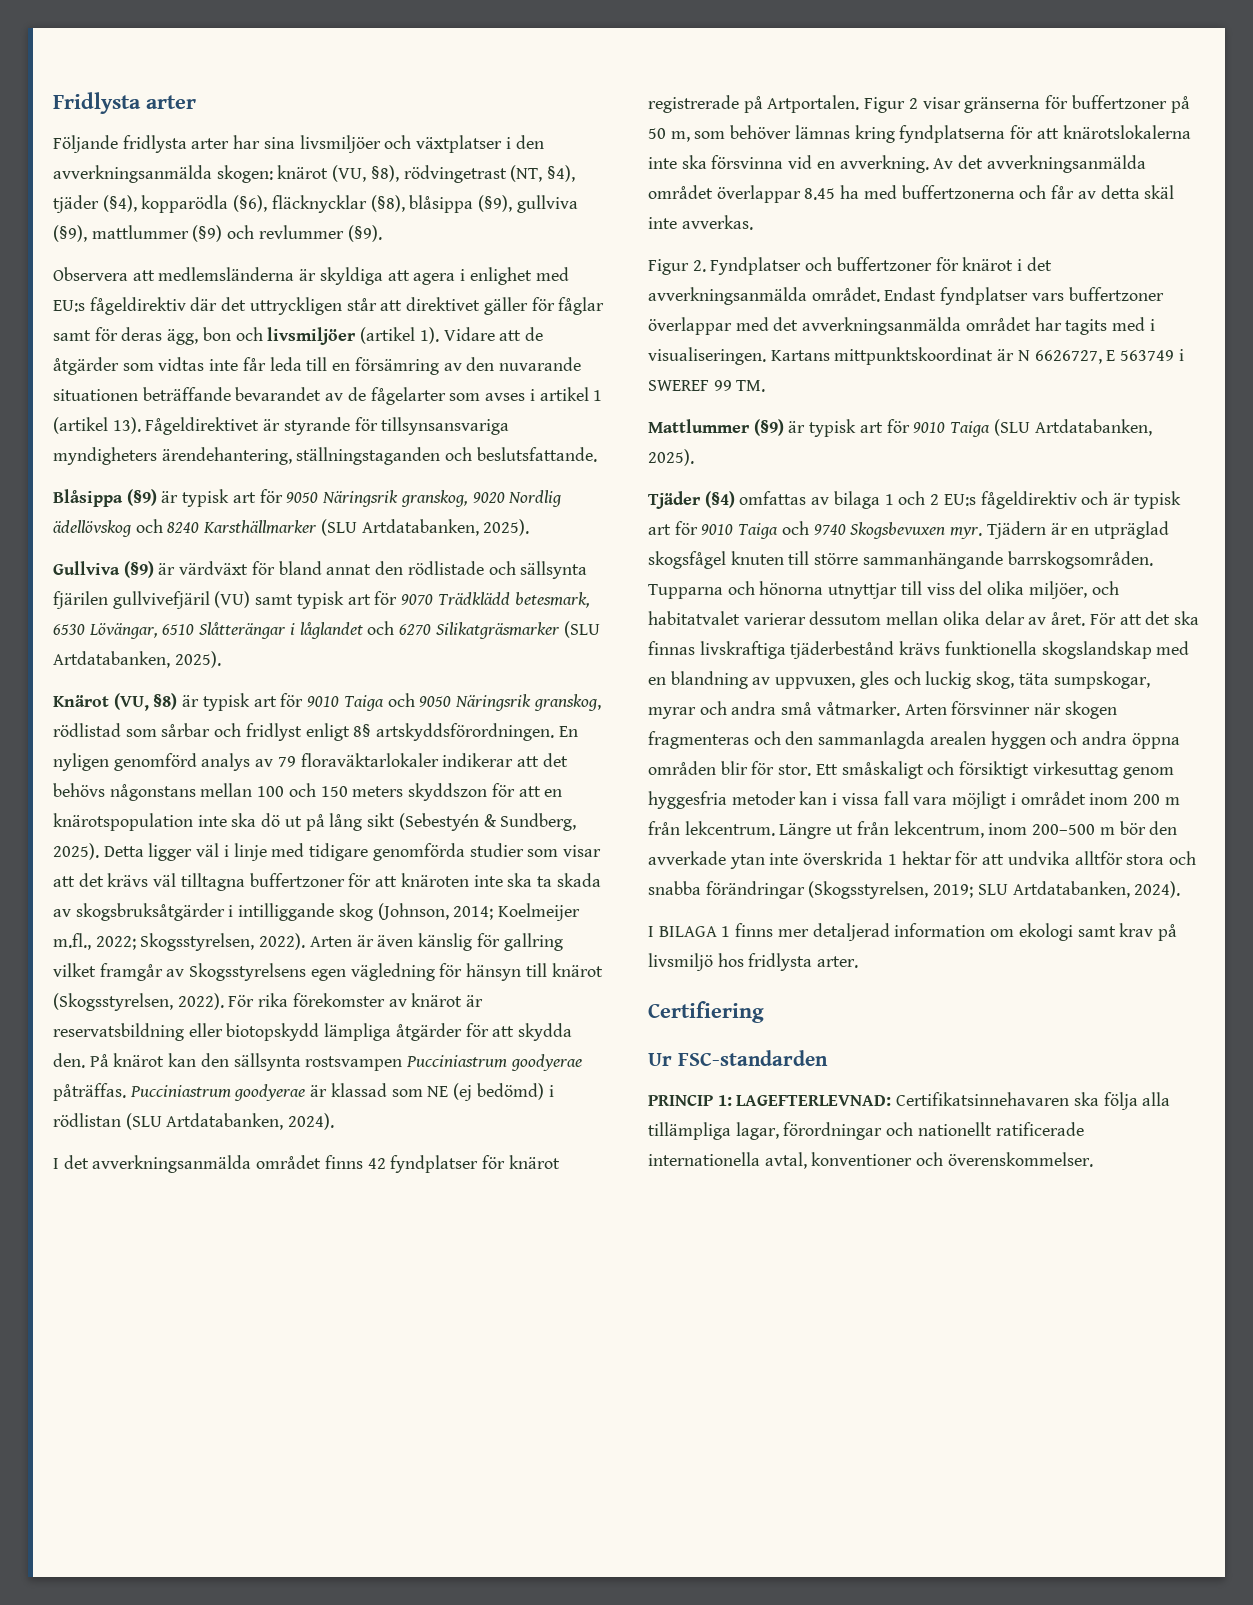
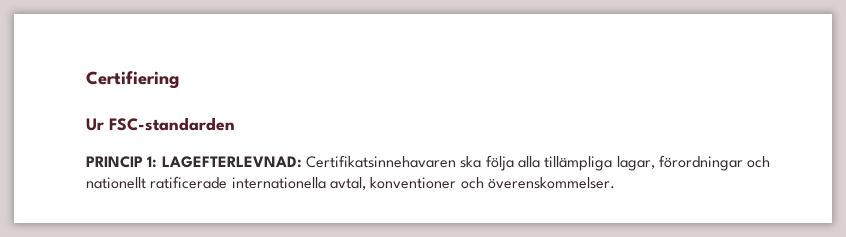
[53,92,196,114] [53,135,544,153] [53,165,576,183] [53,195,578,213] [53,225,382,242] [53,267,569,285] [53,297,605,315] [53,327,543,345] [53,357,581,375] [53,387,603,405] [53,417,510,435] [53,447,597,465] [53,489,562,507] [53,519,530,537] [53,561,588,579] [53,591,590,609] [53,621,600,639] [53,651,221,668] [53,693,601,711] [53,723,578,741] [53,753,568,771] [53,783,563,801] [53,813,577,831] [53,843,601,861] [53,873,601,891] [53,903,581,921] [53,933,563,951] [53,963,603,981] [53,993,484,1011] [53,1023,573,1041] [53,1053,582,1071] [53,1083,554,1101] [53,1113,335,1130] [53,1155,560,1173] [648,95,1190,113] [648,125,1191,143] [648,155,1146,173] [648,185,1175,203] [648,215,753,230] [648,257,1052,275] [648,287,1164,305] [648,317,1155,335] [648,347,1184,365] [648,380,766,392] [648,419,1152,437] [648,449,694,466] [648,491,1181,509] [648,521,1169,539] [648,551,1153,569] [648,581,1119,599] [648,611,1199,626] [648,641,1190,659] [648,671,1150,689] [648,701,1117,719] [648,731,1180,749] [648,761,1174,779] [648,791,1180,809] [648,821,1178,839] [648,851,1196,869] [648,881,1181,899] [648,923,1177,941] [648,953,859,971] Fridlysta arter // Följande fridlysta arter har sina livsmiljöer och växtplatser i den avverkningsanmälda skogen: knärot (VU, §8), rödvingetrast (NT, §4), tjäder (§4), kopparödla (§6), fläcknycklar (§8), blåsippa (§9), gullviva (§9), mattlummer (§9) och revlummer (§9). // Observera att medlemsländerna är skyldiga att agera i enlighet med EU:s fågeldirektiv där det uttryckligen står att direktivet gäller för fåglar samt för deras ägg, bon och livsmiljöer (artikel 1). Vidare att de åtgärder som vidtas inte får leda till en försämring av den nuvarande situationen beträffande bevarandet av de fågelarter som avses i artikel 1 (artikel 13). Fågeldirektivet är styrande för tillsynsansvariga myndigheters ärendehantering, ställningstaganden och beslutsfattande. // Blåsippa (§9) är typisk art för 9050 Näringsrik granskog, 9020 Nordlig ädellövskog och 8240 Karsthällmarker (SLU Artdatabanken, 2025). // Gullviva (§9) är värdväxt för bland annat den rödlistade och sällsynta fjärilen gullvivefjäril (VU) samt typisk art för 9070 Trädklädd betesmark, 6530 Lövängar, 6510 Slåtterängar i låglandet och 6270 Silikatgräsmarker (SLU Artdatabanken, 2025). // Knärot (VU, §8) är typisk art för 9010 Taiga och 9050 Näringsrik granskog, rödlistad som sårbar och fridlyst enligt 8§ artskyddsförordningen. En nyligen genomförd analys av 79 floraväktarlokaler indikerar att det behövs någonstans mellan 100 och 150 meters skyddszon för att en knärotspopulation inte ska dö ut på lång sikt (Sebestyén & Sundberg, 2025). Detta ligger väl i linje med tidigare genomförda studier som visar att det krävs väl tilltagna buffertzoner för att knäroten inte ska ta skada av skogsbruksåtgärder i intilliggande skog (Johnson, 2014; Koelmeijer m.fl., 2022; Skogsstyrelsen, 2022). Arten är även känslig för gallring vilket framgår av Skogsstyrelsens egen vägledning för hänsyn till knärot (Skogsstyrelsen, 2022). För rika förekomster av knärot är reservatsbildning eller biotopskydd lämpliga åtgärder för att skydda den. På knärot kan den sällsynta rostsvampen Pucciniastrum goodyerae påträffas. Pucciniastrum goodyerae är klassad som NE (ej bedömd) i rödlistan (SLU Artdatabanken, 2024). // I det avverkningsanmälda området finns 42 fyndplatser för knärot registrerade på Artportalen. Figur 2 visar gränserna för buffertzoner på 50 m, som behöver lämnas kring fyndplatserna för att knärotslokalerna inte ska försvinna vid en avverkning. Av det avverkningsanmälda området överlappar 8.45 ha med buffertzonerna och får av detta skäl inte avverkas. // Figur 2. Fyndplatser och buffertzoner för knärot i det avverkningsanmälda området. Endast fyndplatser vars buffertzoner överlappar med det avverkningsanmälda området har tagits med i visualiseringen. Kartans mittpunktskoordinat är N 6626727, E 563749 i SWEREF 99 TM. // Mattlummer (§9) är typisk art för 9010 Taiga (SLU Artdatabanken, 2025). // Tjäder (§4) omfattas av bilaga 1 och 2 EU:s fågeldirektiv och är typisk art för 9010 Taiga och 9740 Skogsbevuxen myr. Tjädern är en utpräglad skogsfågel knuten till större sammanhängande barrskogsområden. Tupparna och hönorna utnyttjar till viss del olika miljöer, och habitatvalet varierar dessutom mellan olika delar av året. För att det ska finnas livskraftiga tjäderbestånd krävs funktionella skogslandskap med en blandning av uppvuxen, gles och luckig skog, täta sumpskogar, myrar och andra små våtmarker. Arten försvinner när skogen fragmenteras och den sammanlagda arealen hyggen och andra öppna områden blir för stor. Ett småskaligt och försiktigt virkesuttag genom hyggesfria metoder kan i vissa fall vara möjligt i området inom 200 m från lekcentrum. Längre ut från lekcentrum, inom 200–500 m bör den avverkade ytan inte överskrida 1 hektar för att undvika alltför stora och snabba förändringar (Skogsstyrelsen, 2019; SLU Artdatabanken, 2024). // I BILAGA 1 finns mer detaljerad information om ekologi samt krav på livsmiljö hos fridlysta arter. // -> (86, 80) none

